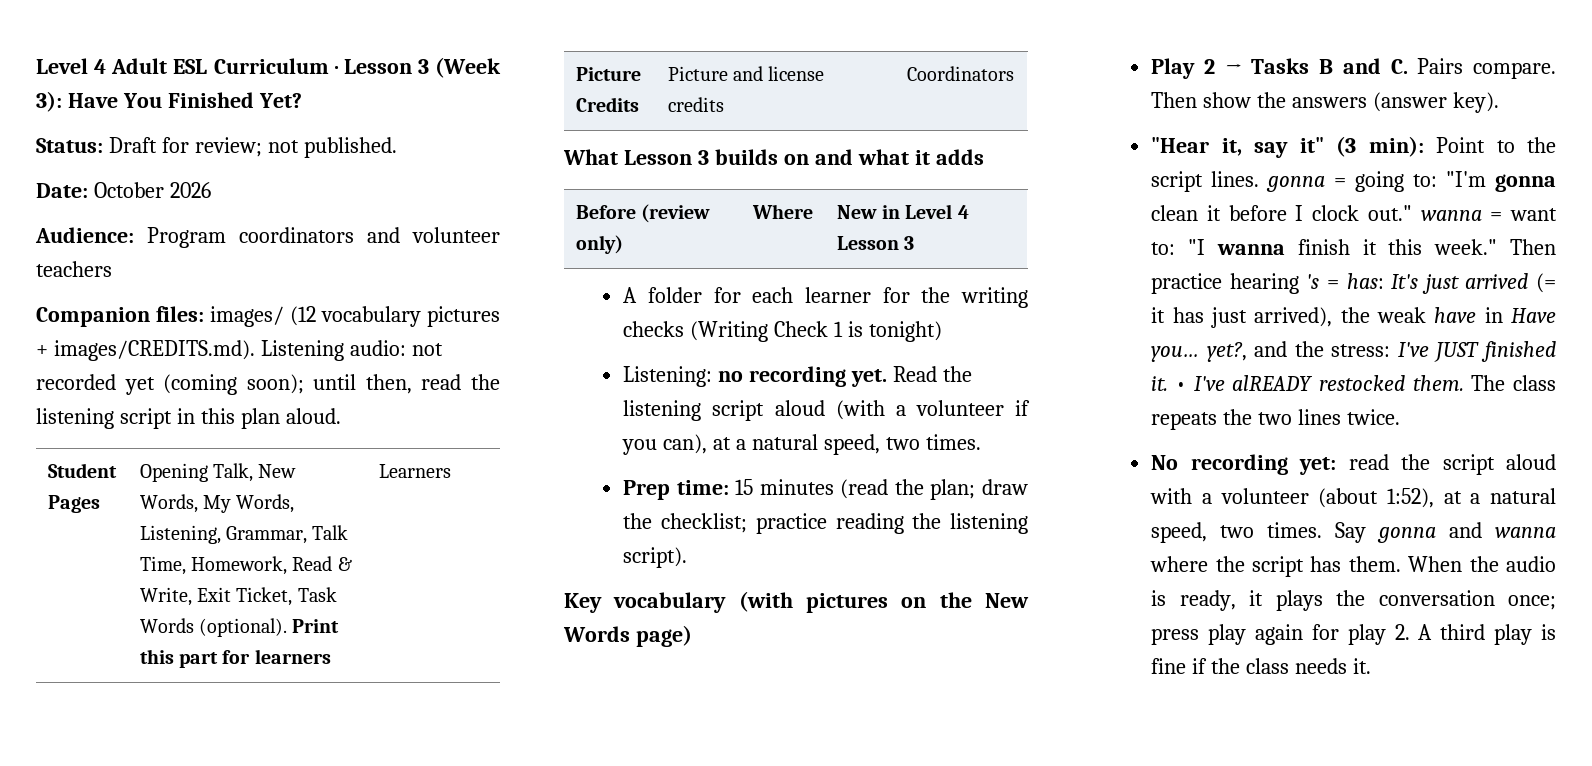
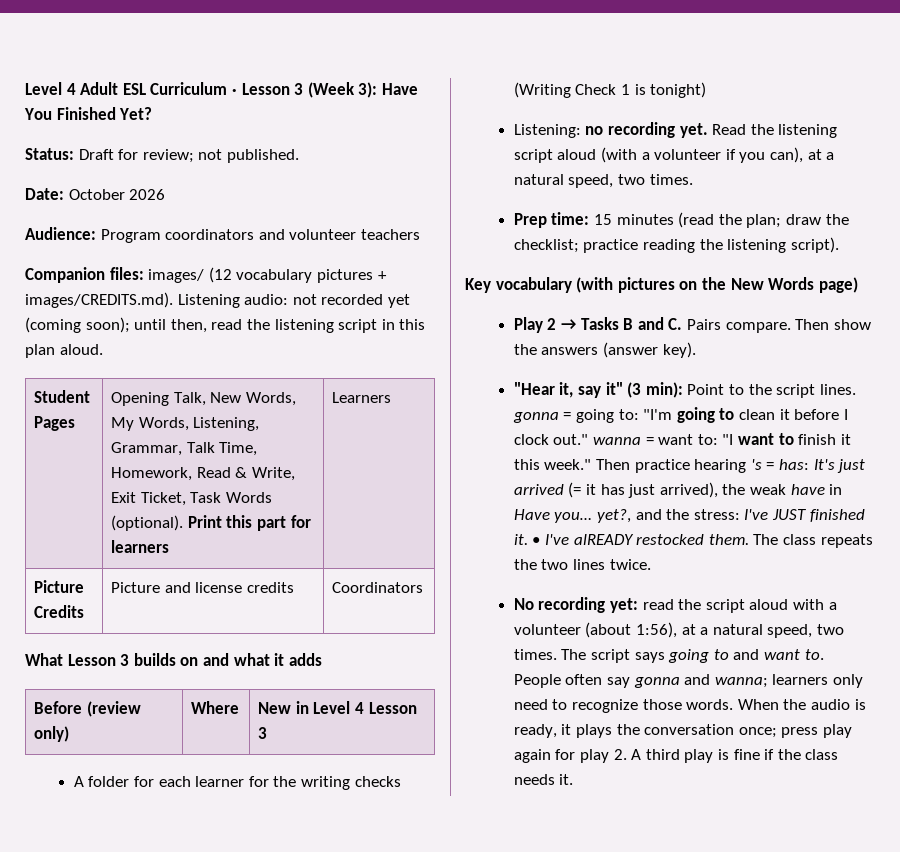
[1495,174,1556,192] gonna -> [676,407,735,423] going to
[1216,244,1285,255] wanna -> [737,433,794,445] want to
[1386,488,1556,508] [1151,522,1556,543] [1150,556,1401,577] 1:52), at a natural speed, two times. Say gonna and wanna where the script has them. -> [636,622,844,638] [513,649,824,663] [513,674,863,688] [513,699,734,713] 1:56), at a natural speed, two times. The script says going to and want to. People often say gonna and wanna; learners only need to recognize those words.

